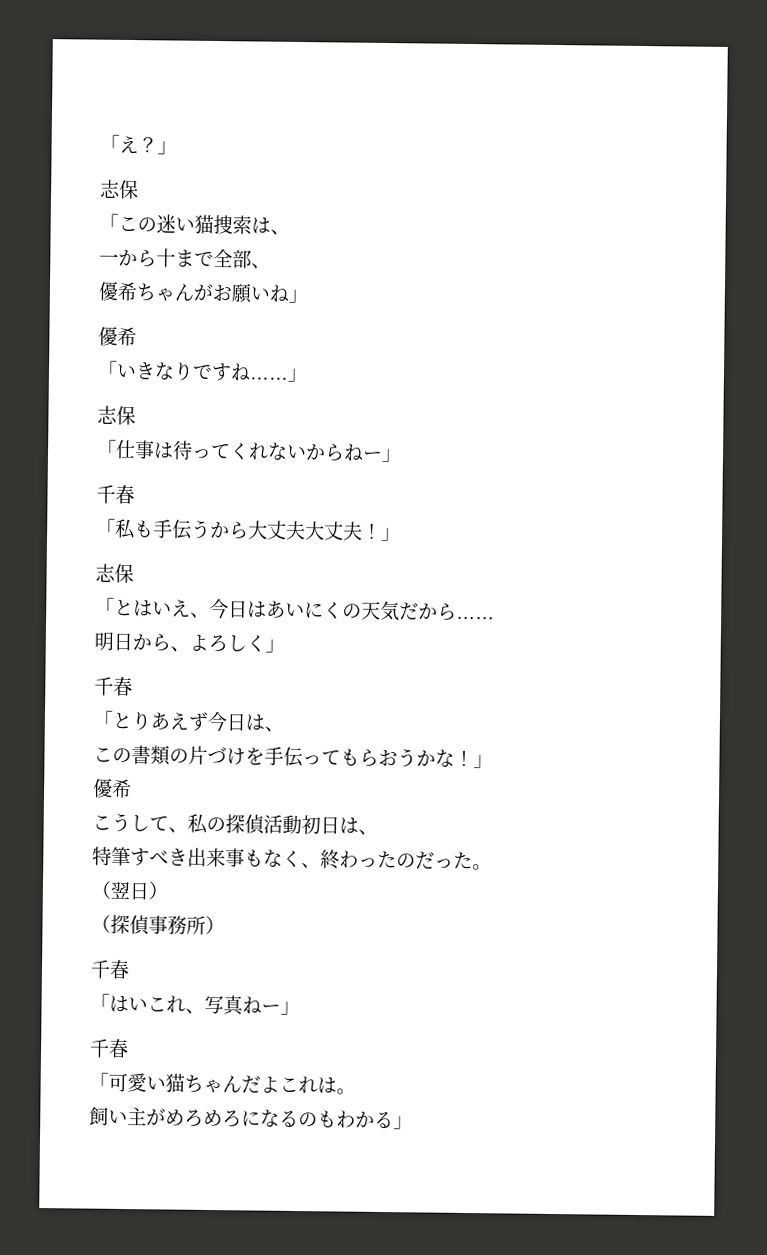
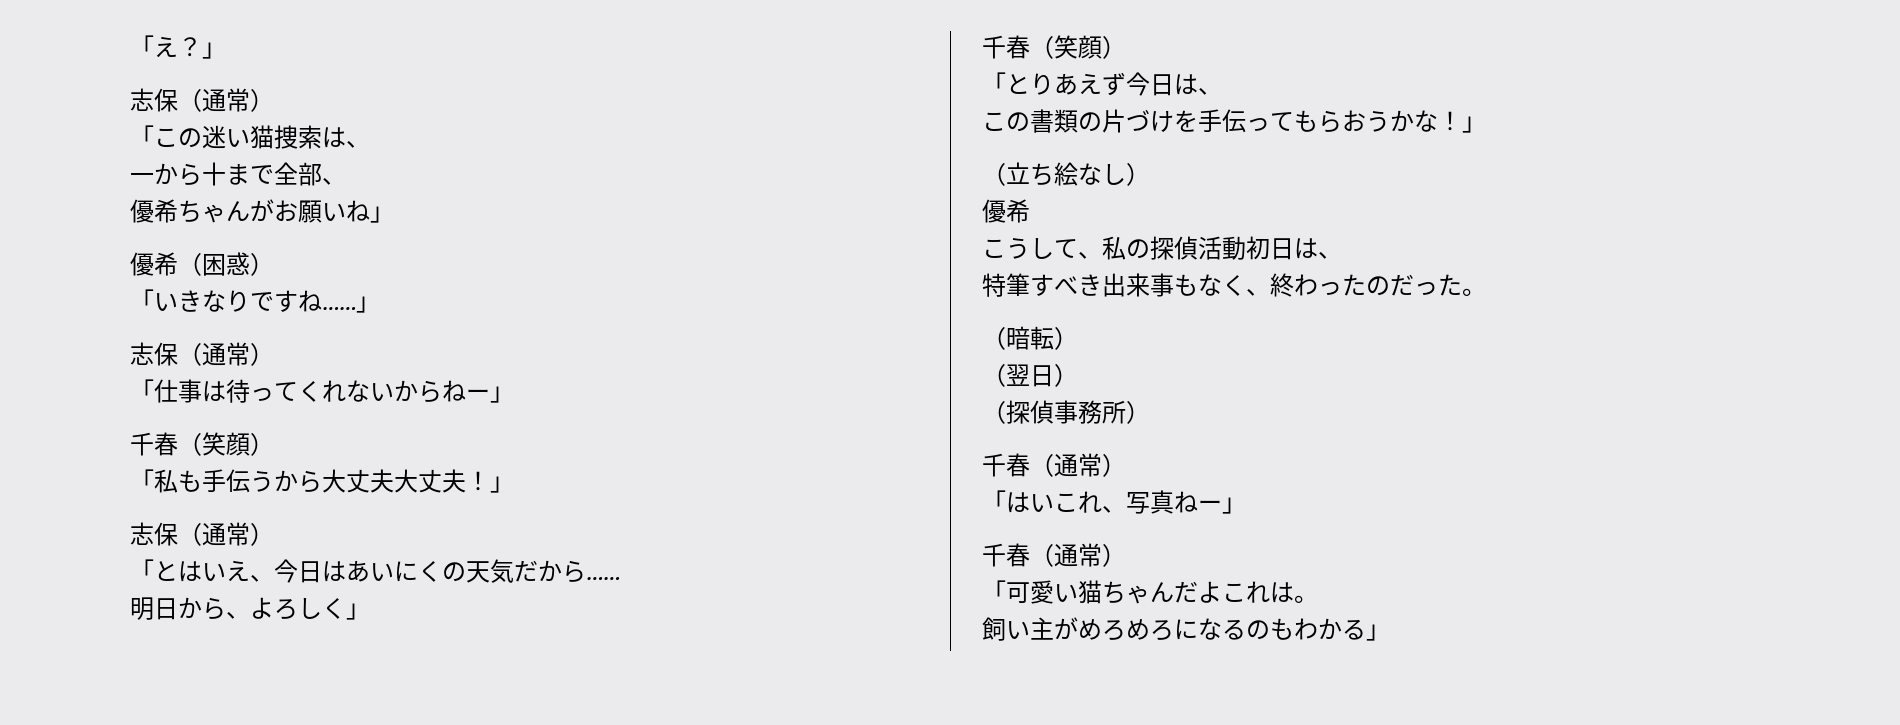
(139, 189) none -> [178,88,274,112] （通常）
(137, 336) none -> [178,252,274,276] （困惑）
(136, 415) none -> [178,342,274,366] （通常）
(135, 494) none -> [178,432,274,456] （笑顔）
(134, 573) none -> [178,522,274,546] （通常）
(133, 686) none -> [1030,35,1126,59] （笑顔）
(493, 761) none -> [982,162,1150,186] // （立ち絵なし）
(492, 867) none -> [982,326,1078,350] // （暗転）
(130, 969) none -> [1030,453,1126,477] （通常）
(129, 1048) none -> [1030,543,1126,567] （通常）

